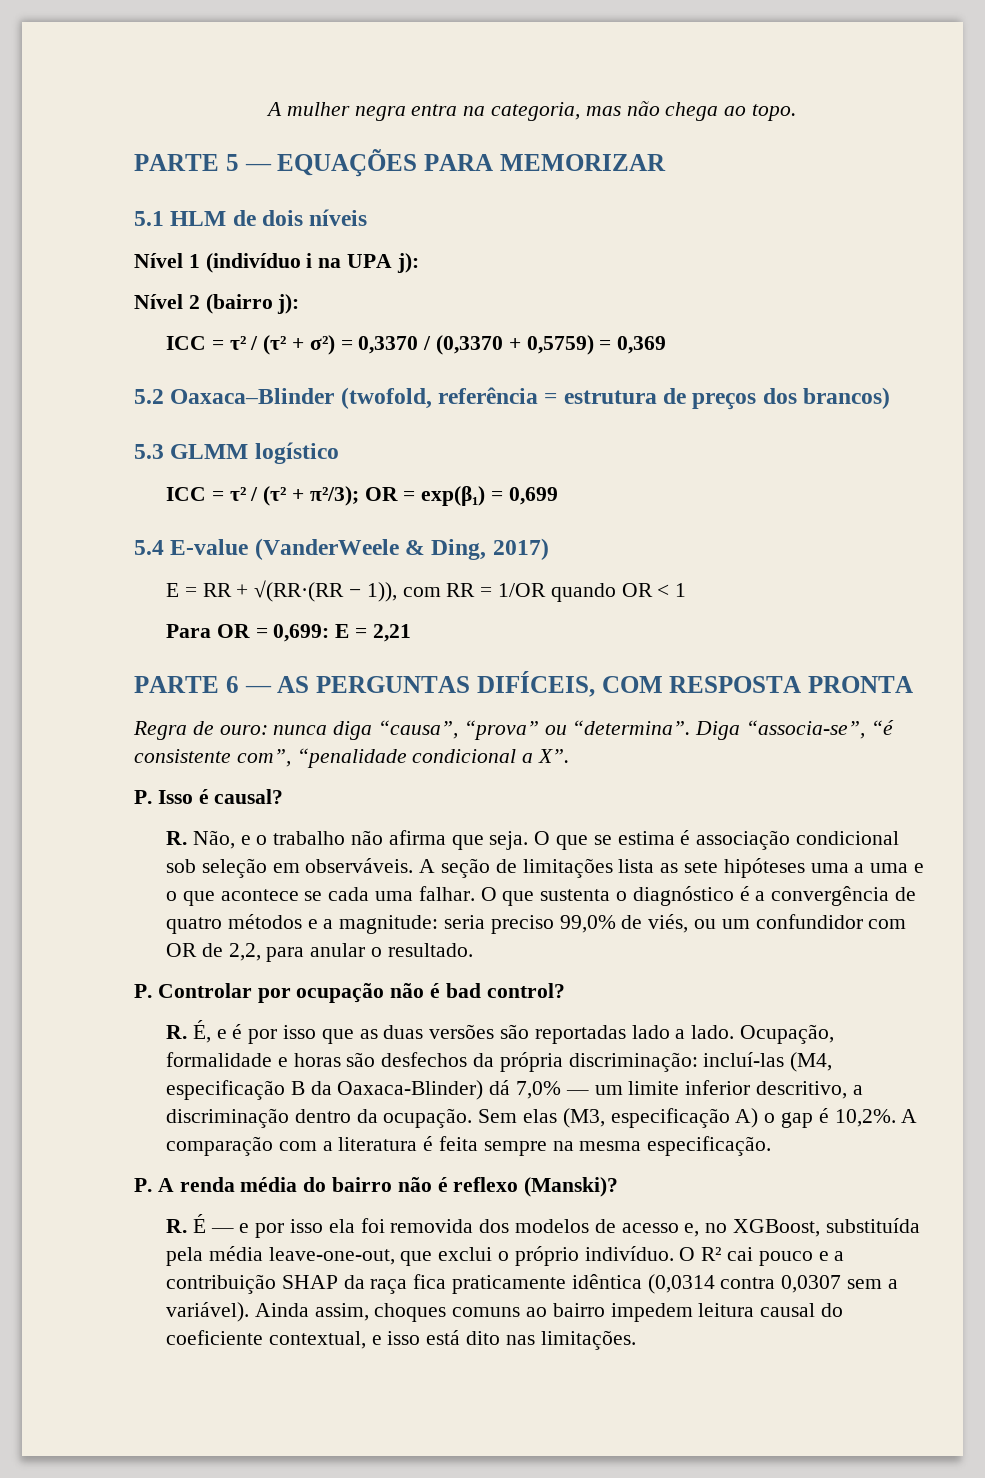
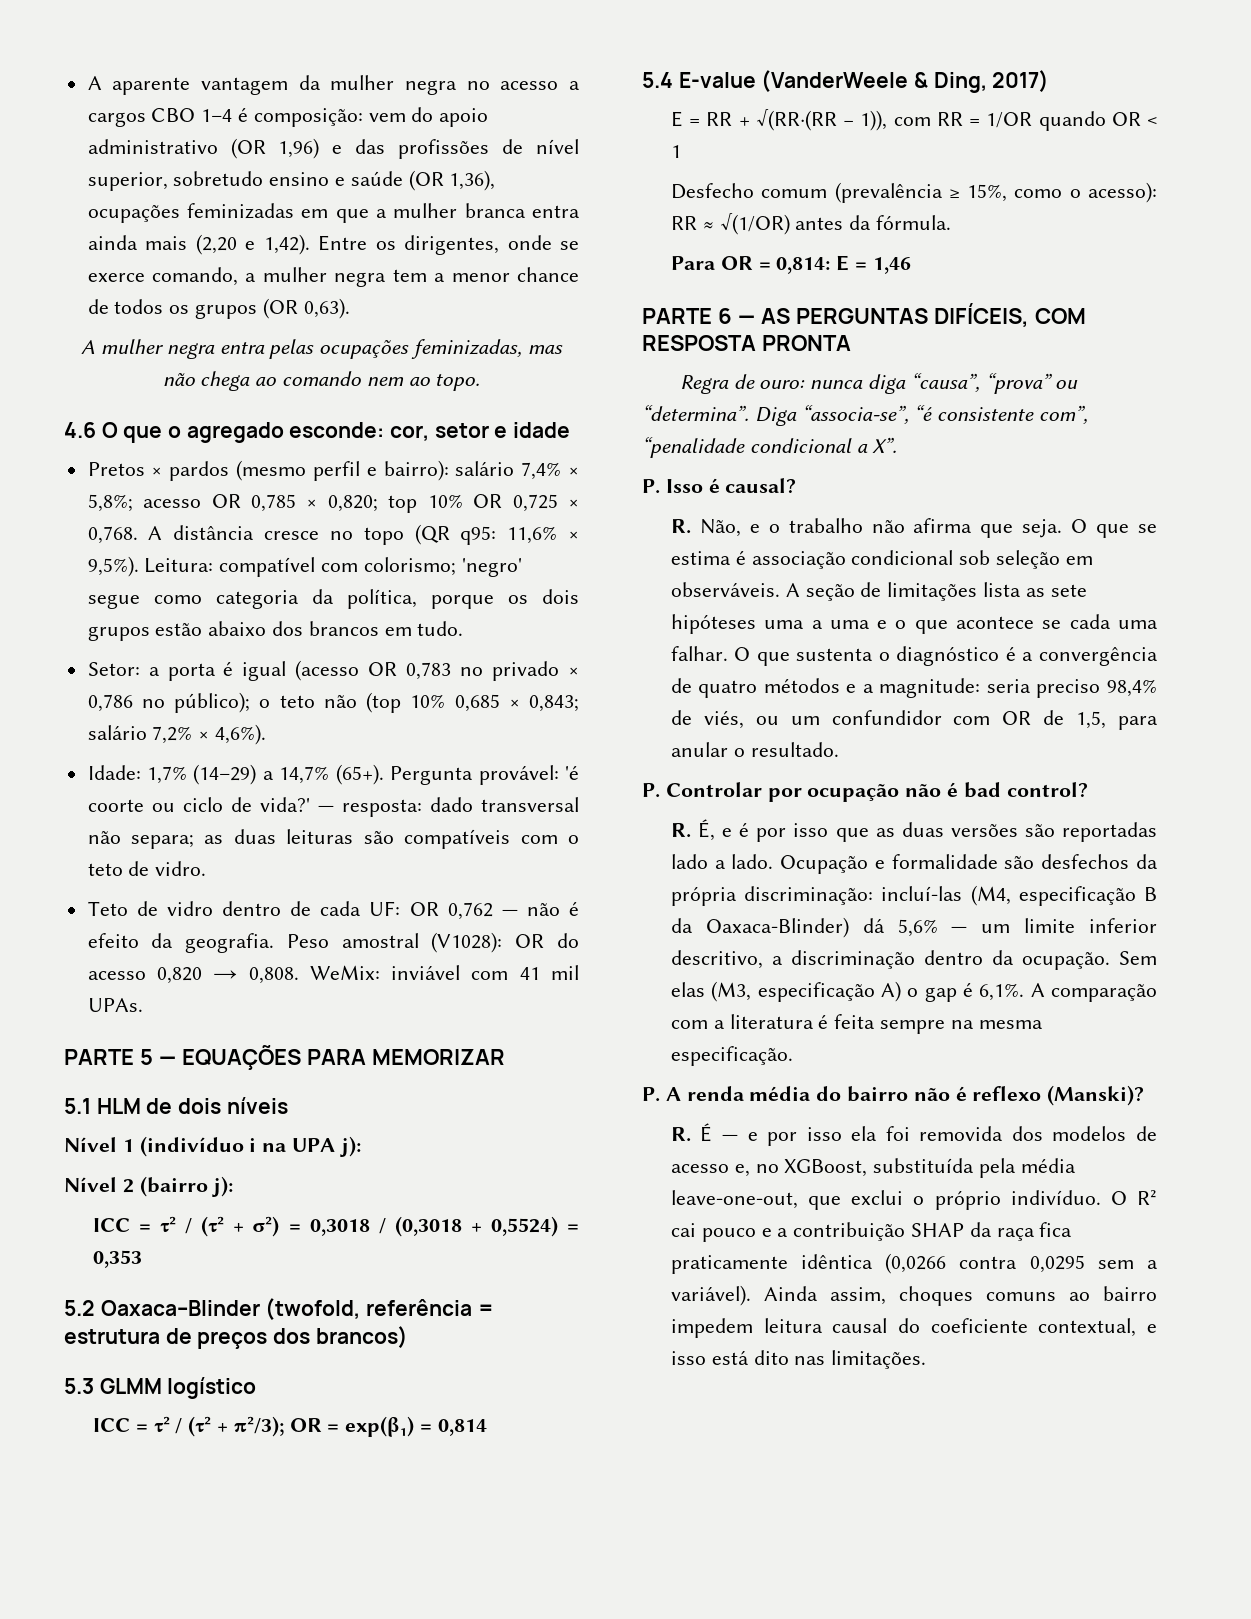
[265,101,797,121] A mulher negra entra na categoria, mas não chega ao topo. -> [87,75,580,95] [87,107,489,127] [87,138,579,159] [87,170,496,191] [87,203,580,223] [87,234,580,255] [87,267,579,287] [87,298,350,319] [81,339,563,359] [162,371,481,391] [64,422,571,443] [87,460,579,481] [87,494,579,513] [87,524,579,545] [87,556,522,577] [87,589,580,609] [87,621,464,641] [87,660,579,681] [87,692,580,713] [87,724,267,745] [87,764,579,785] [87,797,579,817] [87,829,579,849] [87,861,207,876] [87,901,579,920] [87,932,580,953] [87,965,579,984] [87,998,143,1012] A aparente vantagem da mulher negra no acesso a cargos CBO 1–4 é composição: vem do apoio administrativo (OR 1,96) e das profissões de nível superior, sobretudo ensino e saúde (OR 1,36), ocupações feminizadas em que a mulher branca entra ainda mais (2,20 e 1,42). Entre os dirigentes, onde se exerce comando, a mulher negra tem a menor chance de todos os grupos (OR 0,63). // A mulher negra entra pelas ocupações feminizadas, mas não chega ao comando nem ao topo. // 4.6 O que o agregado esconde: cor, setor e idade // Pretos × pardos (mesmo perfil e bairro): salário 7,4% × 5,8%; acesso OR 0,785 × 0,820; top 10% OR 0,725 × 0,768. A distância cresce no topo (QR q95: 11,6% × 9,5%). Leitura: compatível com colorismo; 'negro' segue como categoria da política, porque os dois grupos estão abaixo dos brancos em tudo. // Setor: a porta é igual (acesso OR 0,783 no privado × 0,786 no público); o teto não (top 10% 0,685 × 0,843; salário 7,2% × 4,6%). // Idade: 1,7% (14–29) a 14,7% (65+). Pergunta provável: 'é coorte ou ciclo de vida?' — resposta: dado transversal não separa; as duas leituras são compatíveis com o teto de vidro. // Teto de vidro dentro de cada UF: OR 0,762 — não é efeito da geografia. Peso amostral (V1028): OR do acesso 0,820 → 0,808. WeMix: inviável com 41 mil UPAs.
[358,335,667,355] 0,3370 / (0,3370 + 0,5759) = 0,369 -> [309,1216,579,1237] [92,1250,142,1268] 0,3018 / (0,3018 + 0,5524) = 0,353
[508,487,558,505] 0,699 -> [437,1419,487,1436] 0,814
(687, 590) none -> [670,182,1157,203] [670,213,951,235] // Desfecho comum (prevalência ≥ 15%, como o acesso): RR ≈ √(1/OR) antes da fórmula.
[273,624,411,642] 0,699: E = 2,21 -> [776,255,911,274] 0,814: E = 1,46
[559,915,616,933] 99,0% -> [1107,679,1157,697] 98,4%
[228,943,261,961] 2,2, -> [1076,711,1107,729] 1,5,
[739,1024,834,1044] [165,1052,341,1067] Ocupação, formalidade e horas -> [780,854,998,874] Ocupação e formalidade
[515,1081,561,1099] 7,0% -> [897,919,938,937] 5,6%
[834,1109,896,1127] 10,2%. -> [979,983,1025,1001] 6,1%.
[647,1274,842,1294] (0,0314 contra 0,0307 -> [885,1253,1085,1274] (0,0266 contra 0,0295

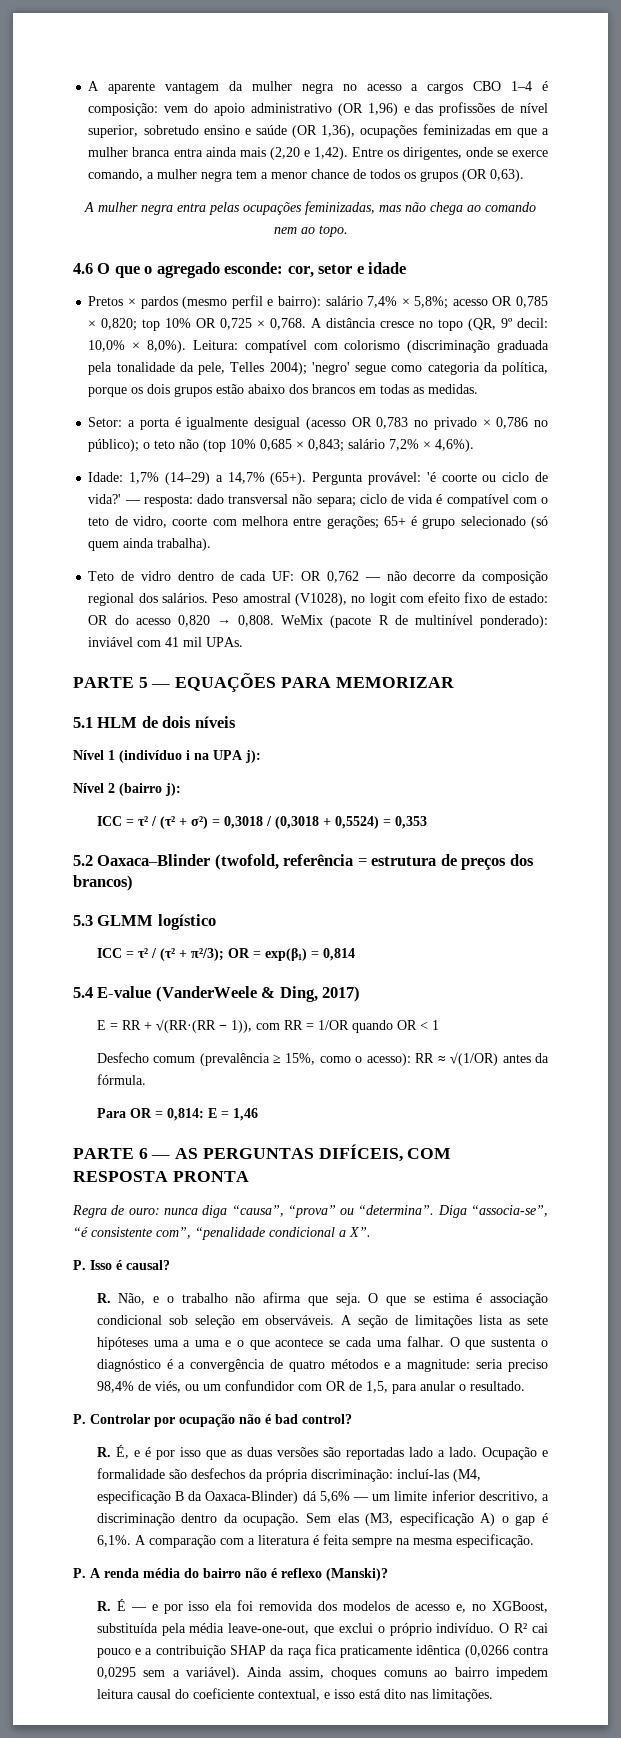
[414,524,579,545] [87,556,456,577] (QR q95: 11,6% × 9,5%). Leitura: compatível com colorismo; -> [468,318,549,331] [88,340,549,353] [88,362,307,375] (QR, 9º decil: 10,0% × 8,0%). Leitura: compatível com colorismo (discriminação graduada pela tonalidade da pele, Telles 2004);
[417,621,464,636] tudo. -> [380,384,479,394] todas as medidas.
[242,661,287,681] igual -> [186,417,301,430] igualmente desigual
[204,829,579,849] [87,861,207,876] as duas leituras são compatíveis com o teto de vidro. -> [359,494,548,507] [88,516,549,529] [88,538,212,551] ciclo de vida é compatível com o teto de vidro, coorte com melhora entre gerações; 65+ é grupo selecionado (só quem ainda trabalha).
[569,901,579,916] [87,932,503,953] é efeito da geografia. Peso amostral (V1028): -> [413,571,549,584] [88,592,549,606] decorre da composição regional dos salários. Peso amostral (V1028), no logit com efeito fixo de estado:
[309,965,380,980] WeMix: -> [281,615,548,628] WeMix (pacote R de multinível ponderado):

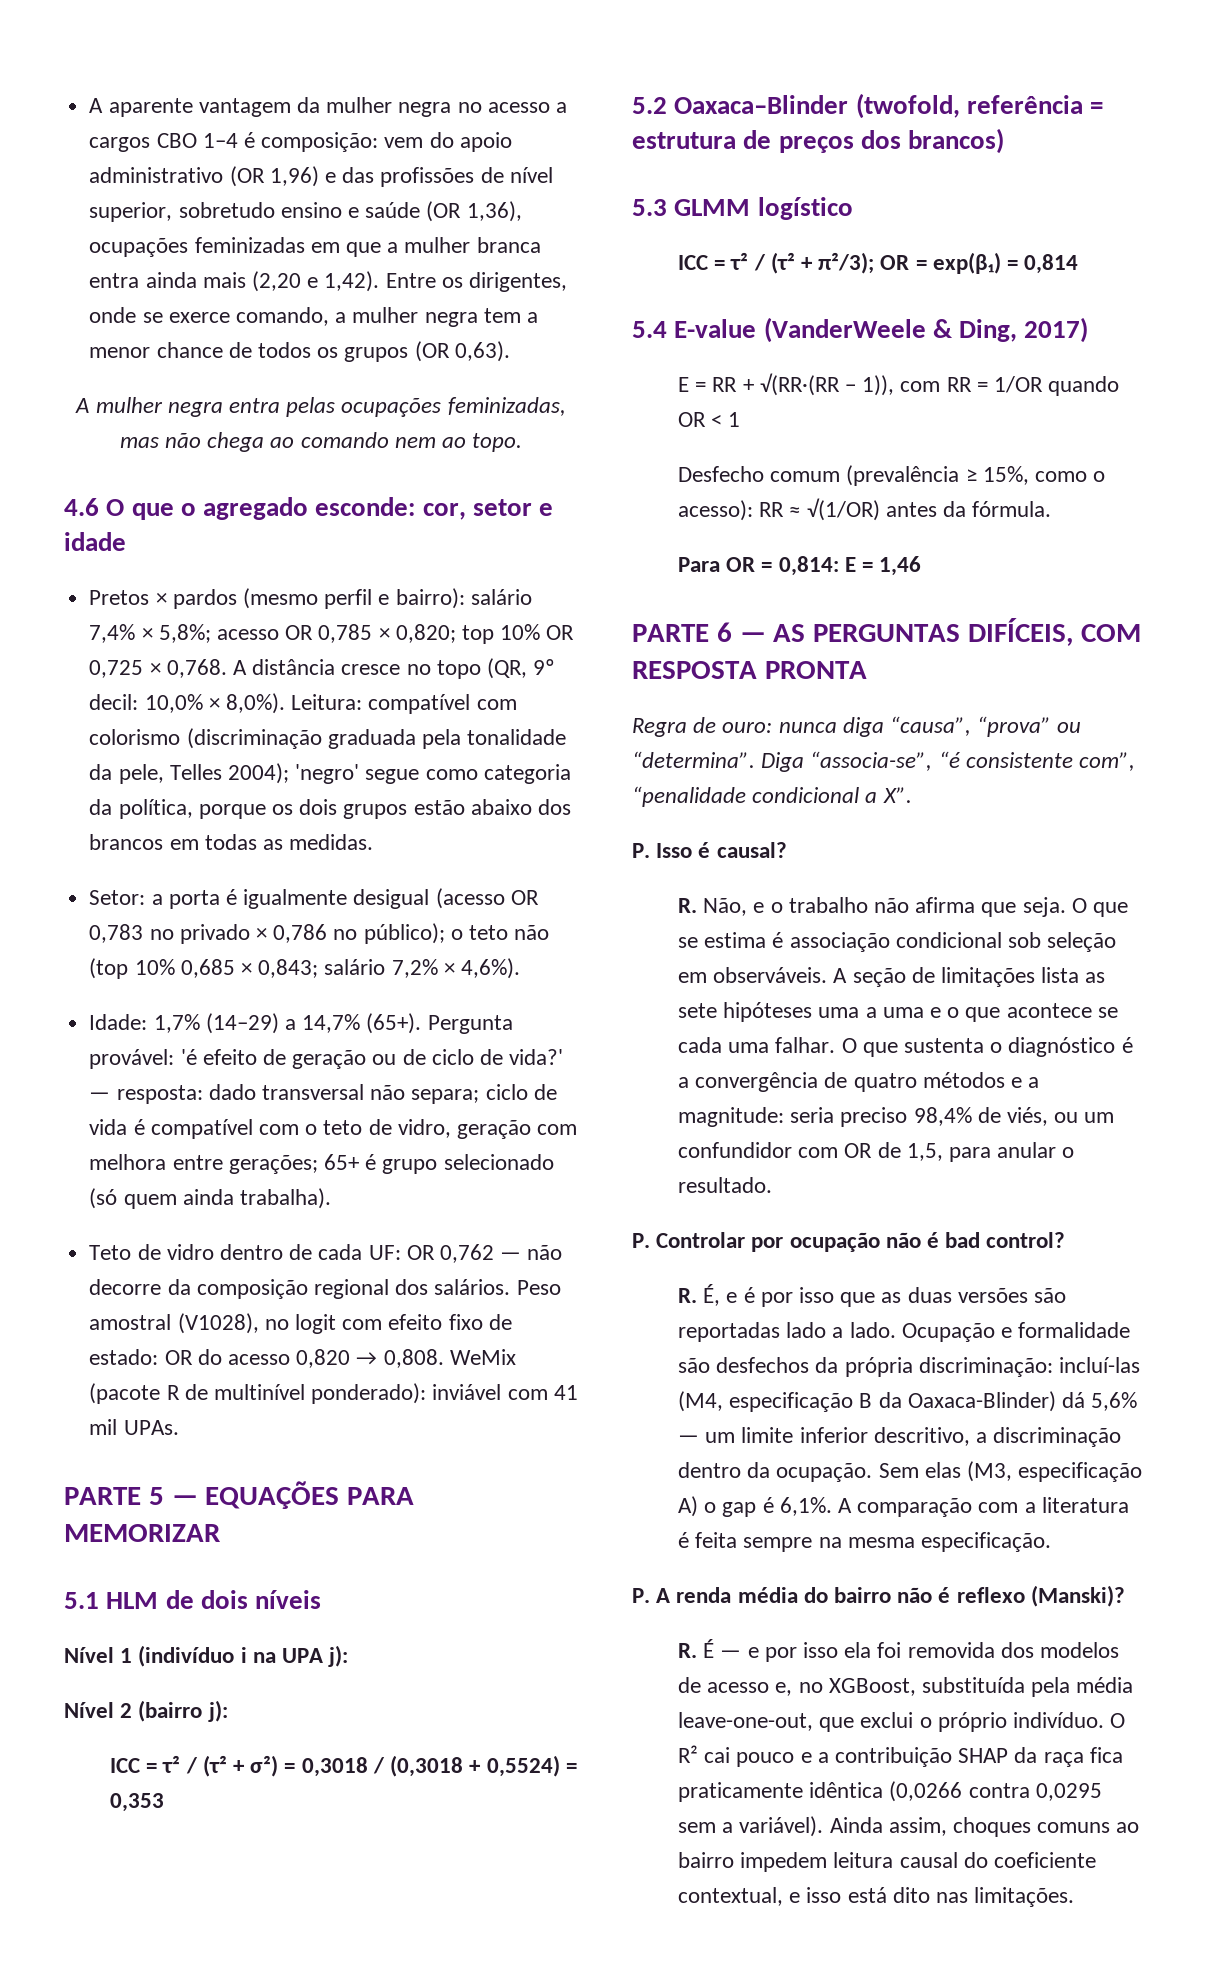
[441,473,497,482] coorte ou -> [202,1049,426,1069] efeito de geração ou de
[172,517,208,526] coorte -> [456,1120,531,1139] geração

